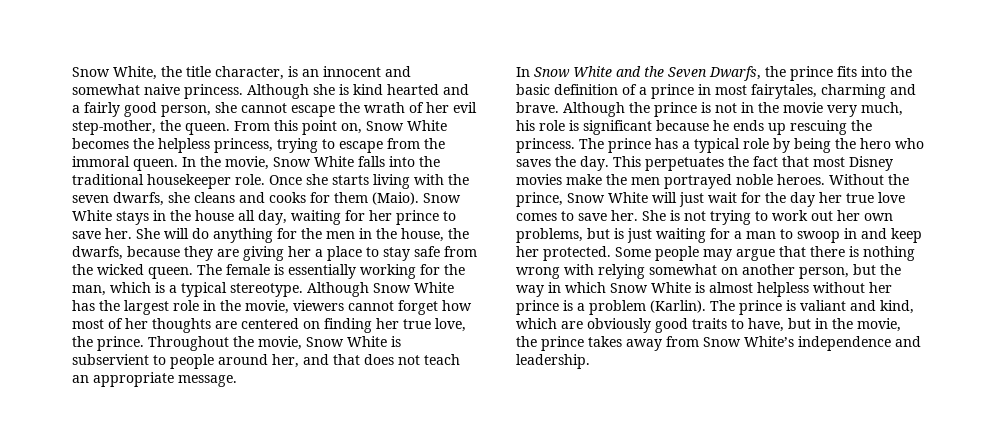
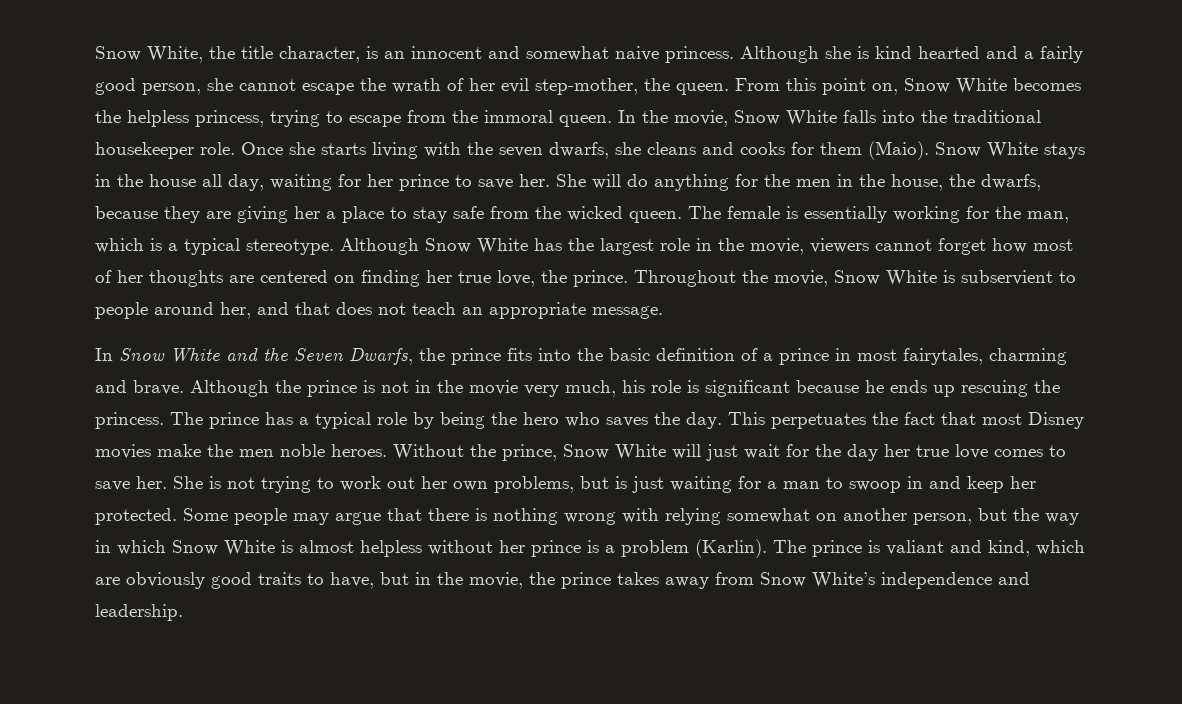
[664,174,732,189] portrayed -> (274, 453) none

